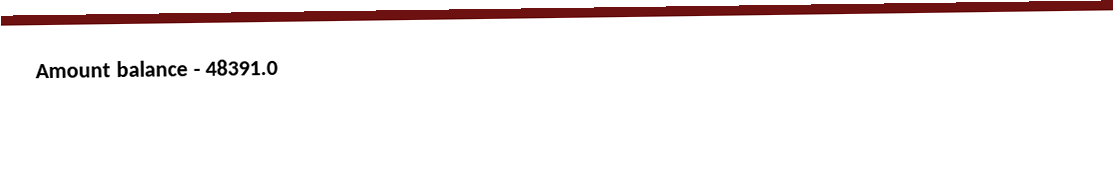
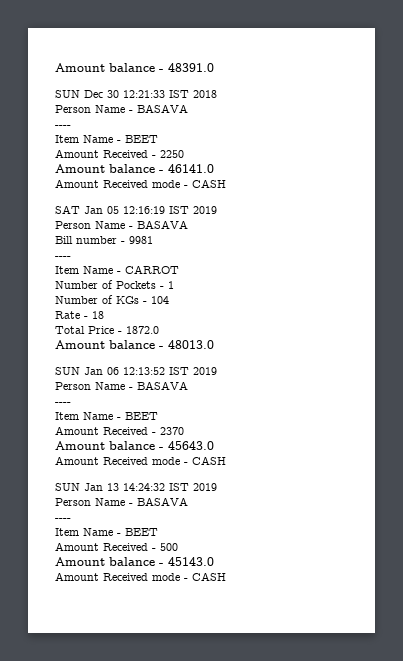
(279, 67) none -> [55,90,217,98] [55,104,188,113] [55,125,71,128] [55,135,158,143] [55,149,184,158] [55,164,214,173] [55,179,226,188] [55,205,217,214] [55,220,188,229] [55,236,153,244] [55,256,71,259] [55,265,179,274] [55,280,174,289] [55,295,169,304] [55,311,104,319] [55,326,159,334] [55,340,214,349] [55,367,217,375] [55,381,188,390] [55,402,71,405] [55,412,158,420] [55,426,184,435] [55,441,214,450] [55,456,226,465] [55,483,217,491] [55,497,188,506] [55,518,71,521] [55,528,158,536] [55,542,178,551] [55,557,214,566] [55,572,226,581] // SUN Dec 30 12:21:33 IST 2018 // Person Name - BASAVA // ---- // Item Name - BEET // Amount Received - 2250 // Amount balance - 46141.0 // Amount Received mode - CASH // SAT Jan 05 12:16:19 IST 2019 // Person Name - BASAVA // Bill number - 9981 // ---- // Item Name - CARROT // Number of Pockets - 1 // Number of KGs - 104 // Rate - 18 // Total Price - 1872.0 // Amount balance - 48013.0 // SUN Jan 06 12:13:52 IST 2019 // Person Name - BASAVA // ---- // Item Name - BEET // Amount Received - 2370 // Amount balance - 45643.0 // Amount Received mode - CASH // SUN Jan 13 14:24:32 IST 2019 // Person Name - BASAVA // ---- // Item Name - BEET // Amount Received - 500 // Amount balance - 45143.0 // Amount Received mode - CASH

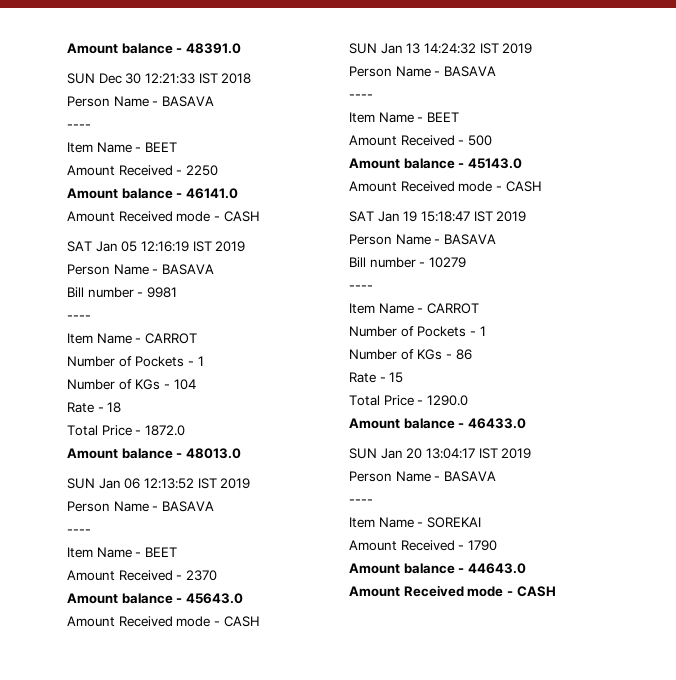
(226, 576) none -> [349,211,527,222] [349,234,496,245] [349,257,466,268] [349,285,373,290] [349,303,479,314] [349,326,486,337] [349,349,472,360] [349,372,404,383] [349,395,468,406] [349,418,526,429] [349,448,532,459] [349,471,496,482] [349,499,373,504] [349,517,481,528] [349,540,497,551] [349,563,526,574] [349,585,556,597] // SAT Jan 19 15:18:47 IST 2019 // Person Name - BASAVA // Bill number - 10279 // ---- // Item Name - CARROT // Number of Pockets - 1 // Number of KGs - 86 // Rate - 15 // Total Price - 1290.0 // Amount balance - 46433.0 // SUN Jan 20 13:04:17 IST 2019 // Person Name - BASAVA // ---- // Item Name - SOREKAI // Amount Received - 1790 // Amount balance - 44643.0 // Amount Received mode - CASH

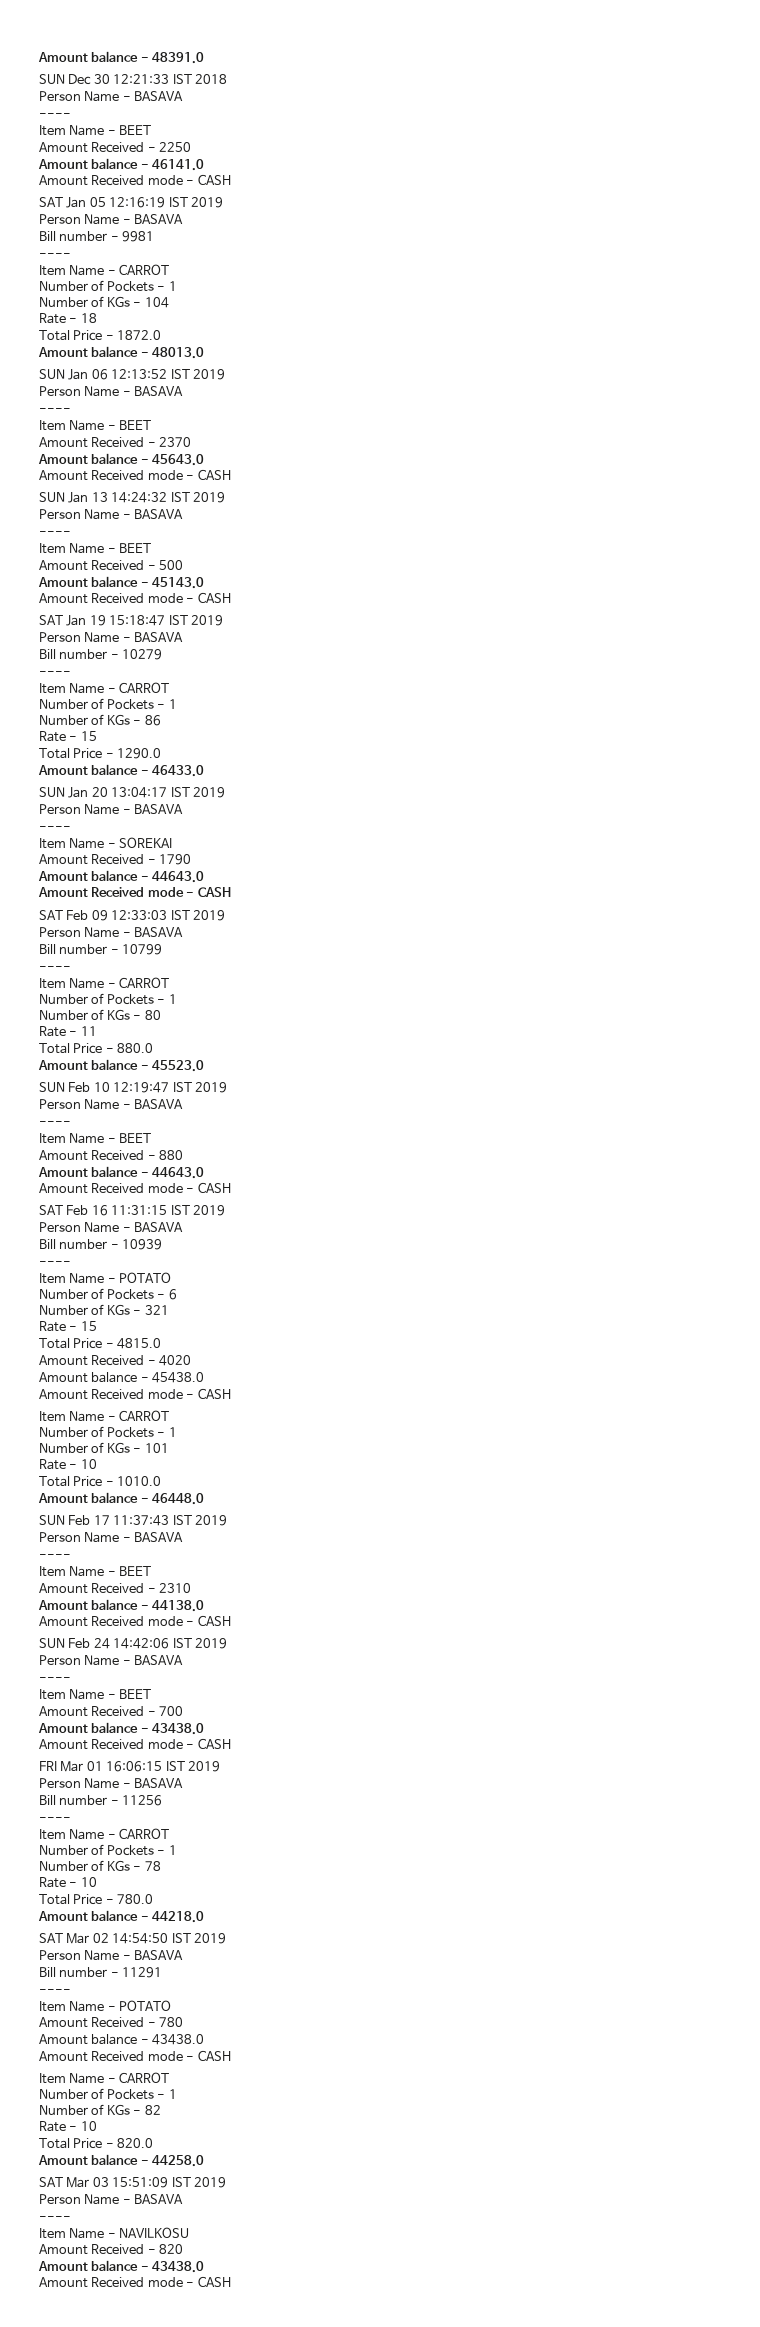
(556, 591) none -> [39,910,225,921] [39,927,184,938] [39,944,163,955] [39,966,71,971] [39,977,170,989] [39,993,177,1005] [39,1009,161,1020] [39,1026,97,1037] [39,1043,154,1054] [38,1059,205,1072] [39,1082,227,1093] [39,1099,184,1110] [39,1121,71,1126] [39,1133,152,1144] [39,1150,184,1161] [38,1166,205,1179] [39,1182,231,1194] [39,1205,225,1216] [39,1222,184,1233] [39,1239,163,1250] [39,1261,71,1266] [39,1272,172,1284] [39,1288,177,1300] [39,1304,169,1315] [39,1321,97,1332] [39,1338,162,1349] [39,1355,192,1366] [39,1372,205,1383] [39,1388,231,1400] [39,1410,170,1422] [39,1426,177,1438] [39,1442,169,1453] [39,1459,97,1470] [39,1476,162,1487] [38,1492,205,1505] [39,1515,227,1526] [39,1532,184,1543] [39,1554,71,1559] [39,1566,152,1577] [39,1583,192,1594] [38,1599,205,1612] [39,1615,231,1627] [39,1638,227,1649] [39,1655,184,1666] [39,1677,71,1682] [39,1689,152,1700] [39,1706,184,1717] [38,1722,205,1735] [39,1738,231,1750] [39,1761,220,1772] [39,1778,184,1789] [39,1795,163,1806] [39,1817,71,1822] [39,1828,170,1840] [39,1844,177,1856] [39,1860,161,1871] [39,1877,97,1888] [39,1894,154,1905] [38,1910,205,1923] [39,1933,226,1944] [39,1950,184,1961] [39,1967,163,1978] [39,1989,71,1994] [39,2000,172,2012] [39,2017,184,2028] [39,2034,205,2045] [39,2050,231,2062] [39,2072,170,2084] [39,2088,177,2100] [39,2104,161,2115] [39,2121,97,2132] [39,2138,154,2149] [38,2154,205,2167] [39,2177,226,2188] [39,2194,184,2205] [39,2216,71,2221] [39,2227,190,2239] [39,2244,184,2255] [38,2260,205,2273] [39,2276,231,2288] // SAT Feb 09 12:33:03 IST 2019 // Person Name - BASAVA // Bill number - 10799 // ---- // Item Name - CARROT // Number of Pockets - 1 // Number of KGs - 80 // Rate - 11 // Total Price - 880.0 // Amount balance - 45523.0 // SUN Feb 10 12:19:47 IST 2019 // Person Name - BASAVA // ---- // Item Name - BEET // Amount Received - 880 // Amount balance - 44643.0 // Amount Received mode - CASH // SAT Feb 16 11:31:15 IST 2019 // Person Name - BASAVA // Bill number - 10939 // ---- // Item Name - POTATO // Number of Pockets - 6 // Number of KGs - 321 // Rate - 15 // Total Price - 4815.0 // Amount Received - 4020 // Amount balance - 45438.0 // Amount Received mode - CASH // Item Name - CARROT // Number of Pockets - 1 // Number of KGs - 101 // Rate - 10 // Total Price - 1010.0 // Amount balance - 46448.0 // SUN Feb 17 11:37:43 IST 2019 // Person Name - BASAVA // ---- // Item Name - BEET // Amount Received - 2310 // Amount balance - 44138.0 // Amount Received mode - CASH // SUN Feb 24 14:42:06 IST 2019 // Person Name - BASAVA // ---- // Item Name - BEET // Amount Received - 700 // Amount balance - 43438.0 // Amount Received mode - CASH // FRI Mar 01 16:06:15 IST 2019 // Person Name - BASAVA // Bill number - 11256 // ---- // Item Name - CARROT // Number of Pockets - 1 // Number of KGs - 78 // Rate - 10 // Total Price - 780.0 // Amount balance - 44218.0 // SAT Mar 02 14:54:50 IST 2019 // Person Name - BASAVA // Bill number - 11291 // ---- // Item Name - POTATO // Amount Received - 780 // Amount balance - 43438.0 // Amount Received mode - CASH // Item Name - CARROT // Number of Pockets - 1 // Number of KGs - 82 // Rate - 10 // Total Price - 820.0 // Amount balance - 44258.0 // SAT Mar 03 15:51:09 IST 2019 // Person Name - BASAVA // ---- // Item Name - NAVILKOSU // Amount Received - 820 // Amount balance - 43438.0 // Amount Received mode - CASH

